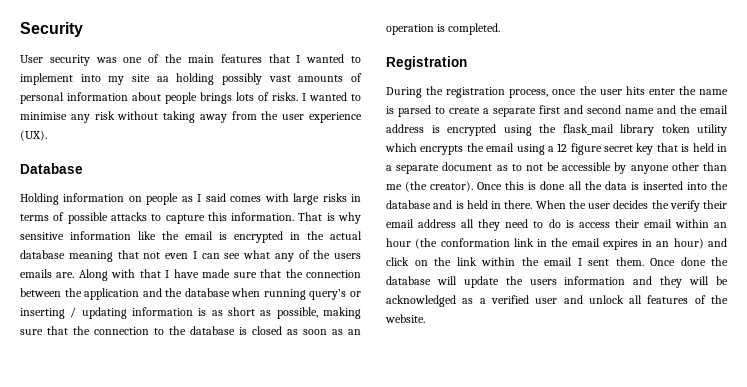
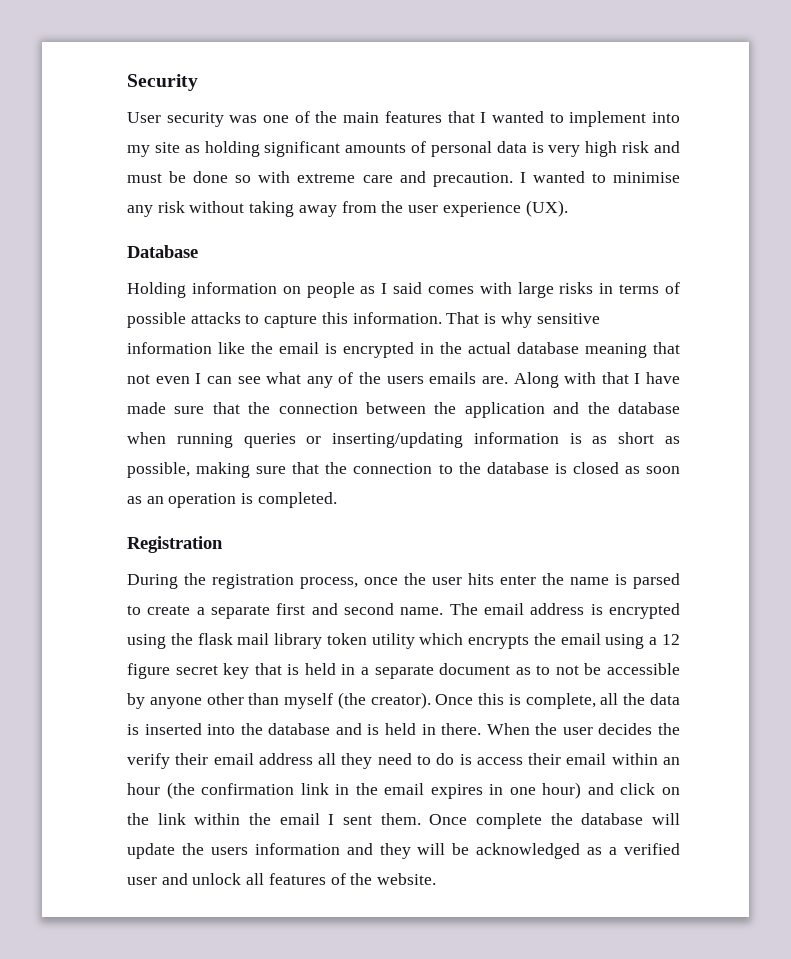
[156,73,362,85] [20,92,298,104] aa holding possibly vast amounts of personal information about people brings lots of risks. -> [184,141,681,157] [127,171,513,187] as holding significant amounts of personal data is very high risk and must be done so with extreme care and precaution.
[309,289,361,300] [20,307,127,319] query’s or inserting / updating -> [243,432,464,448] queries or inserting/updating
[625,105,697,114] name and the -> [400,603,478,615] name. The
[562,124,614,135] flask_mail -> [197,633,270,645] flask mail
[386,184,402,190] me -> [284,693,334,709] myself
[540,181,566,190] done -> [525,693,596,709] complete,
[440,238,510,247] conformation -> [201,783,295,795] confirmation
[656,241,670,247] an -> [509,787,536,795] one
[680,257,706,266] done -> [476,813,542,829] complete

